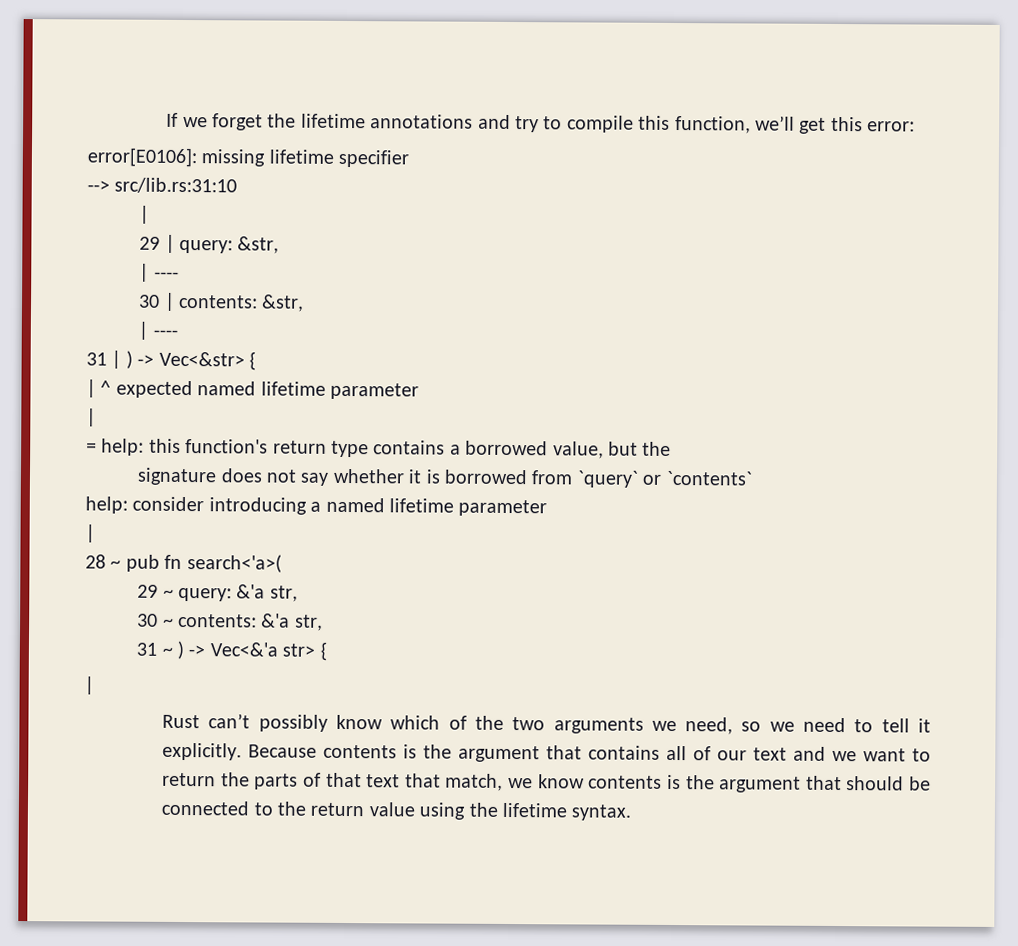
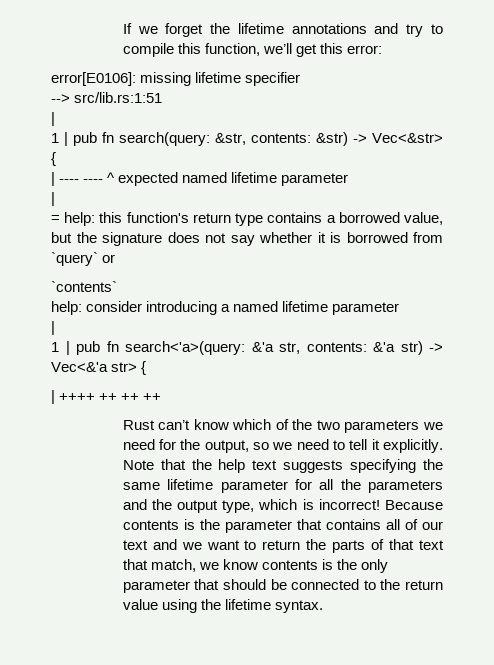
[114,177,238,194] [139,205,150,224] [139,234,280,254] [139,263,179,282] [139,292,305,312] [138,321,178,340] [86,350,133,369] src/lib.rs:31:10 // | // 29 | query: &str, // | ---- // 30 | contents: &str, // | ---- // 31 | ) -> [74,92,163,103] [51,112,55,126] [51,132,348,146] src/lib.rs:1:51 // | // 1 | pub fn search(query: &str, contents: &str)
(96, 388) none -> [59,179,104,183] ---- ----
(672, 448) // -> (97, 237) none
(662, 479) none -> (116, 258) //
[85,554,282,573] [137,584,298,602] [137,613,323,631] [136,640,184,660] 28 ~ pub fn search<'a>( // 29 ~ query: &'a str, // 30 ~ contents: &'a str, // 31 ~ ) -> [51,341,423,355] 1 | pub fn search<'a>(query: &'a str, contents: &'a str)
(94, 685) none -> [59,393,162,401] ++++ ++ ++ ++
[258,714,328,732] possibly -> (191, 425) none
[553,717,734,735] arguments we need, -> [344,420,443,433] [122,439,249,453] parameters we need for the output,
(243, 751) none -> [122,459,443,473] [122,479,443,493] [122,499,380,513] Note that the help text suggests specifying the same lifetime parameter for all the parameters and the output type, which is incorrect!
[458,745,541,763] argument -> [224,520,292,533] parameter
[719,776,802,793] argument -> [361,559,389,573] [122,580,190,593] only parameter

